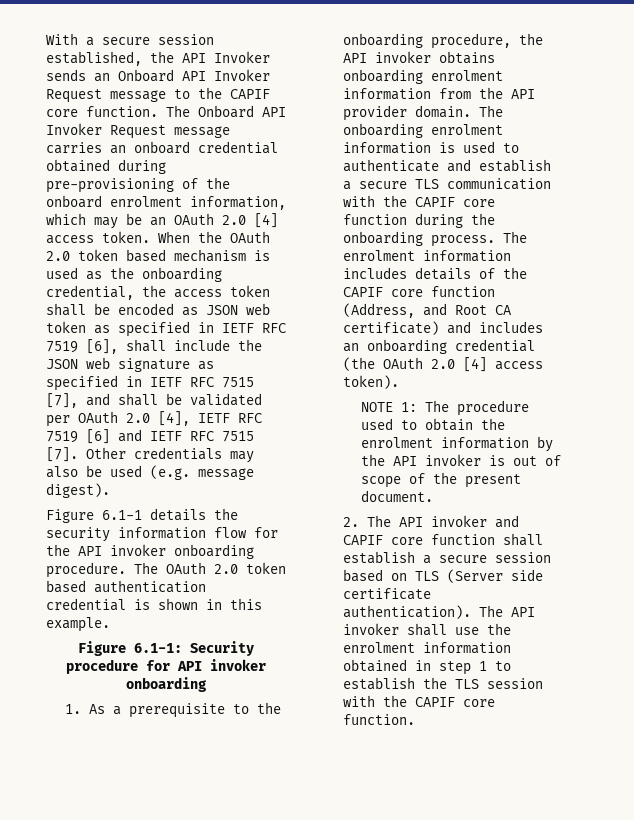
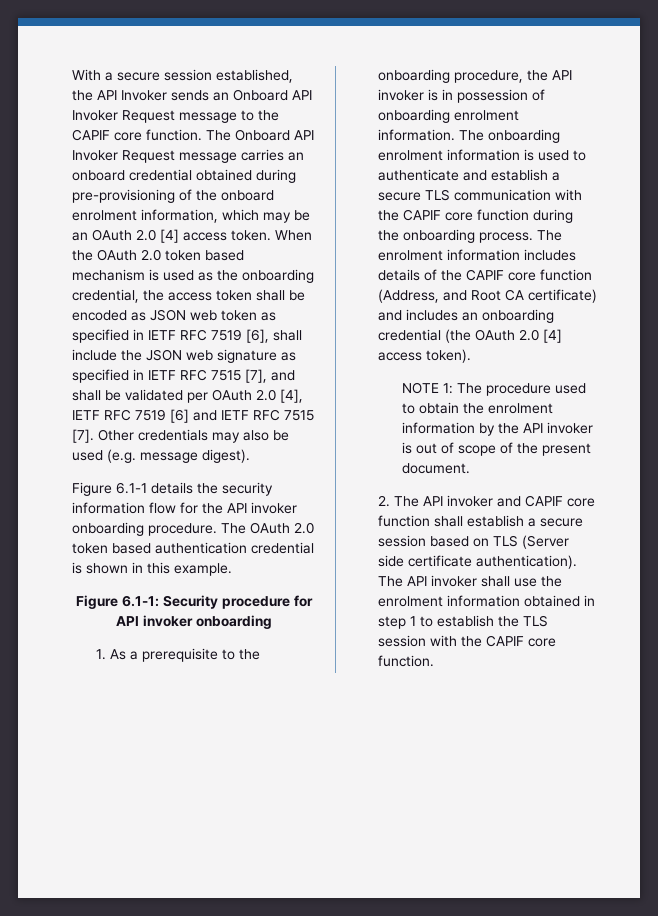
[438,51,495,64] [342,69,503,84] [342,87,535,100] [342,105,471,121] obtains onboarding enrolment information from the API provider domain. -> [427,89,545,103] [377,109,519,123] [377,129,455,141] is in possession of onboarding enrolment information.

